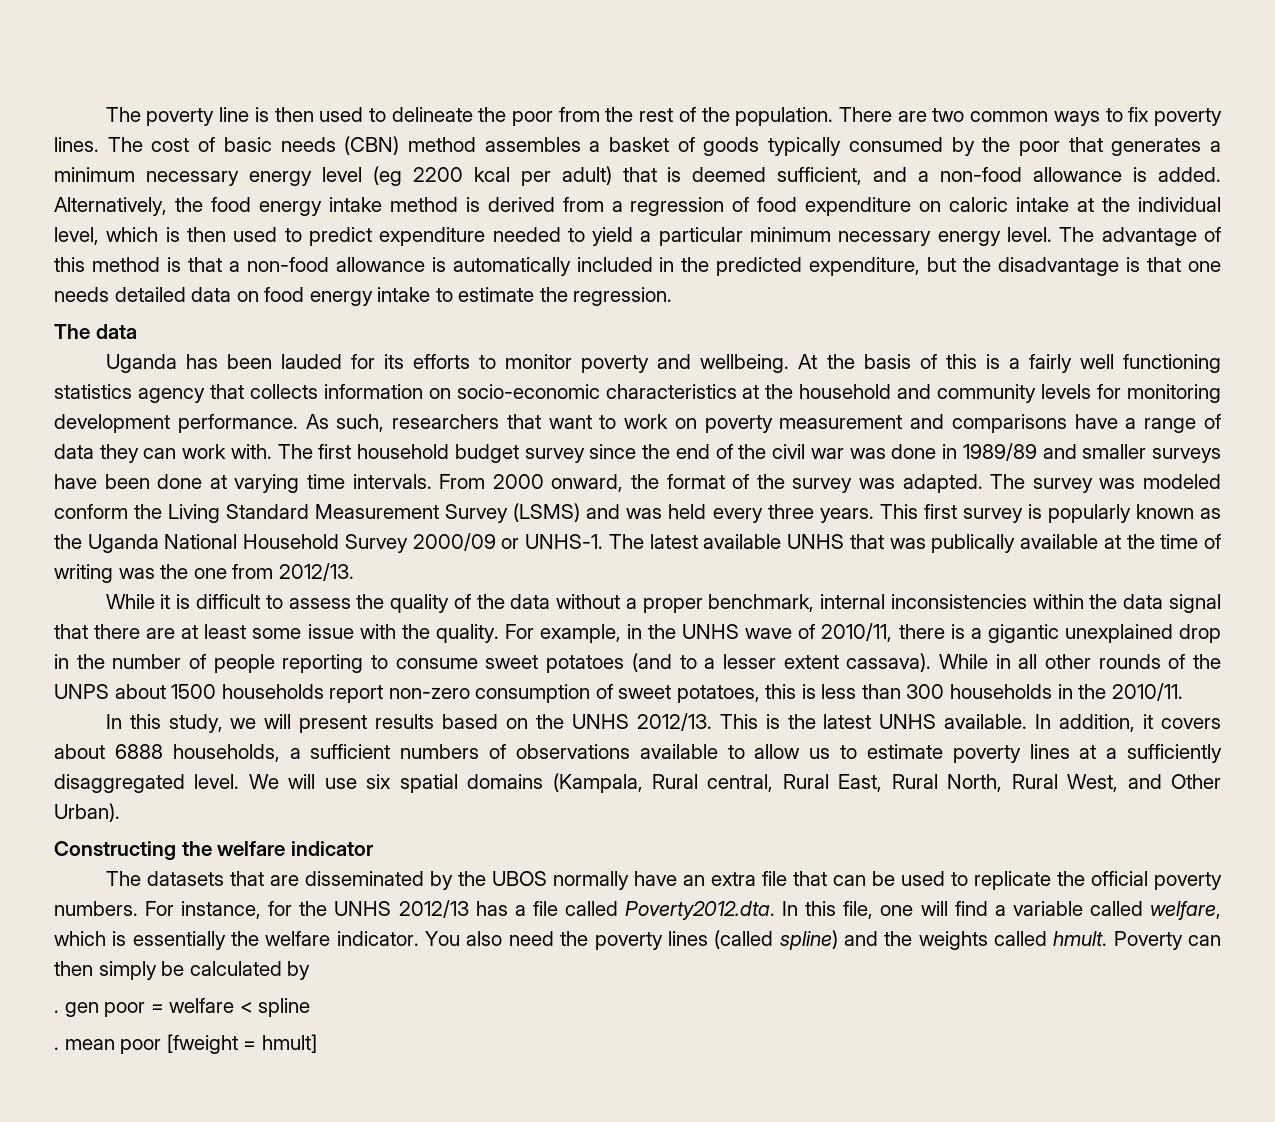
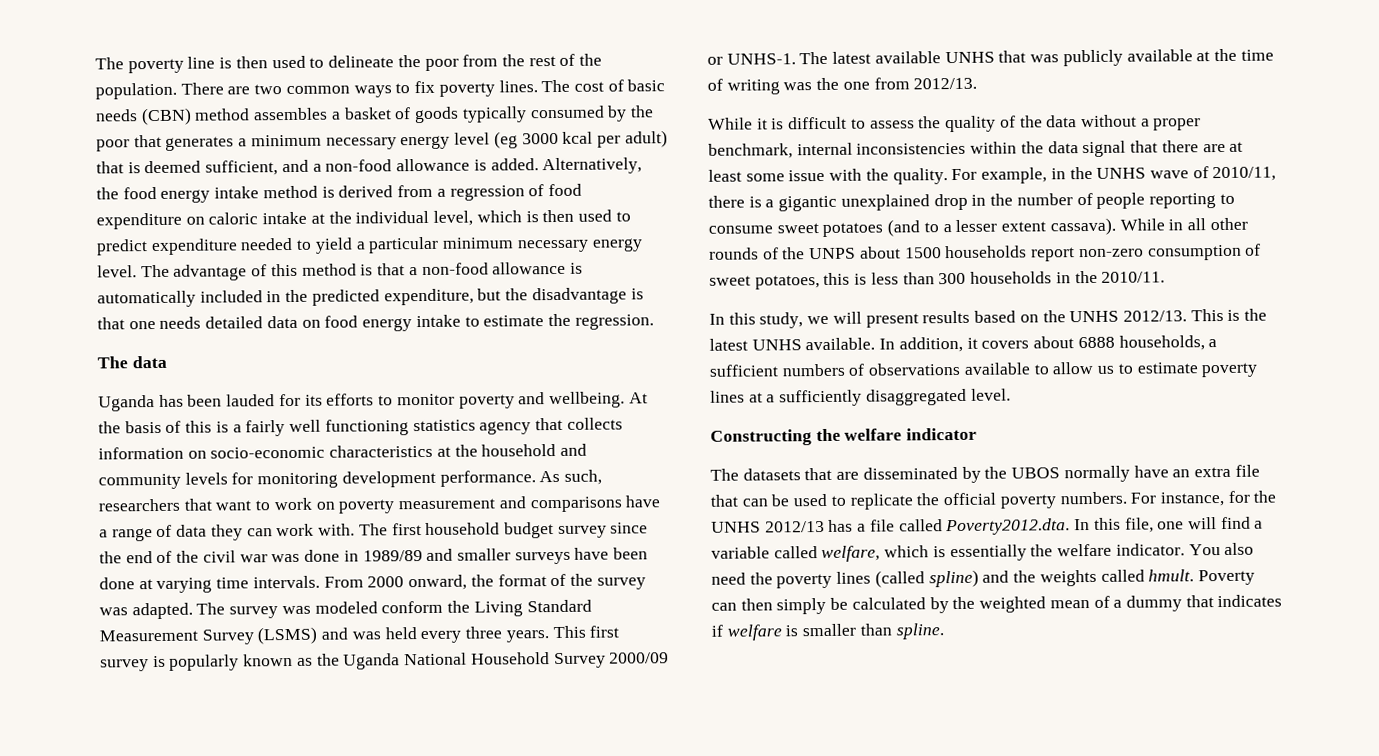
[412,167,463,182] 2200 -> [521,132,559,145] 3000
[931,534,1016,553] publically -> [1062,49,1123,67] publicly
[248,773,1221,793] [54,803,120,822] We will use six spatial domains (Kampala, Rural central, Rural East, Rural North, Rural West, and Other Urban). -> (1011, 394) none
[54,998,311,1017] [54,1034,317,1054] // . gen poor = welfare < spline // . mean poor [fweight = hmult] -> [952,594,1283,613] [711,623,944,641] the weighted mean of a dummy that indicates if welfare is smaller than spline.

